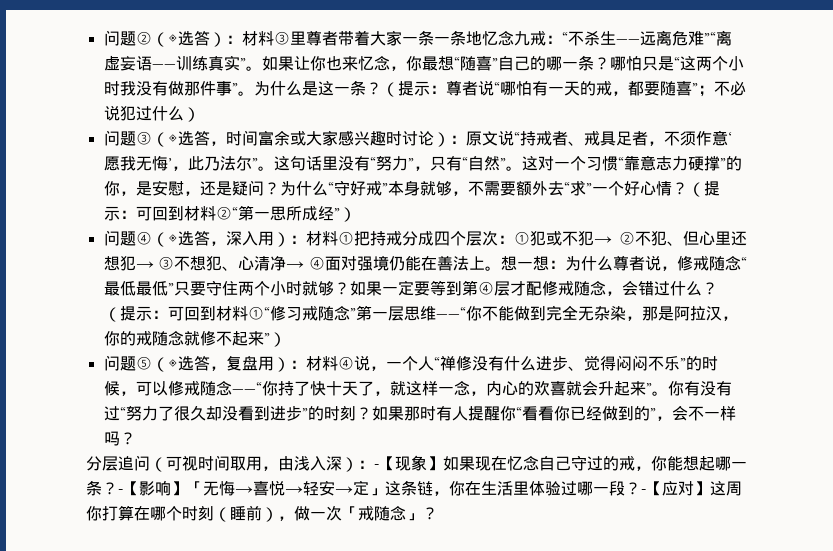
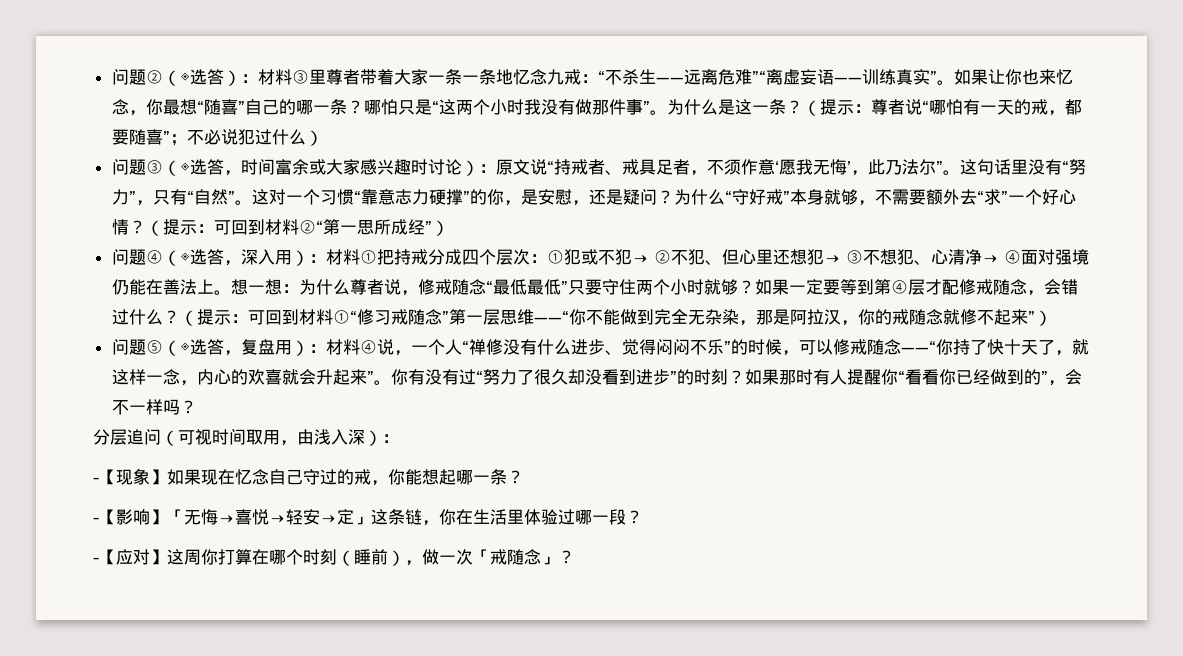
(374, 464) none -> (399, 438) //
(118, 488) none -> (524, 477) //
(641, 488) none -> (643, 517) //

